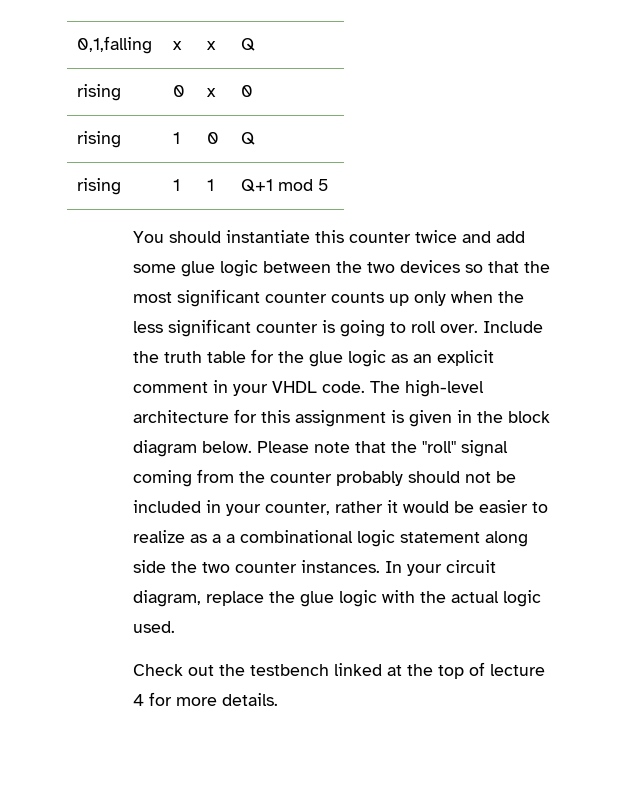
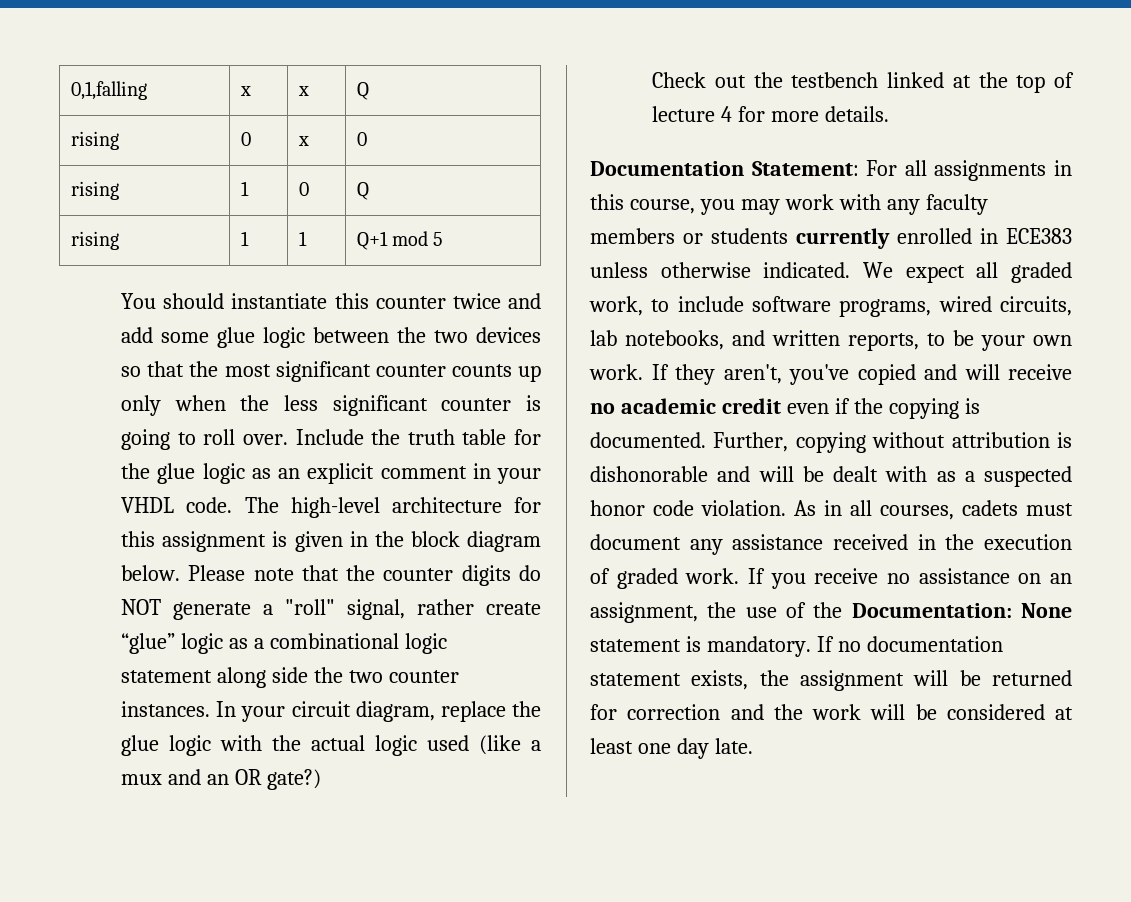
[421,440,508,457] [132,469,516,487] [132,500,548,516] [132,530,235,543] "roll" signal coming from the counter probably should not be included in your counter, rather it would be easier to realize as a a -> [383,565,541,586] [121,599,541,620] [121,633,264,654] counter digits do NOT generate a "roll" signal, rather create “glue” logic as a
[132,621,175,633] used. -> [427,735,541,755] [121,769,321,790] used (like a mux and an OR gate?)
(278, 699) none -> [590,160,1072,181] [590,194,988,215] [590,228,1072,249] [590,262,1072,283] [589,296,1072,317] [590,330,1072,351] [589,364,1072,385] [590,398,980,419] [590,432,1072,453] [590,466,1072,487] [590,500,1073,520] [590,534,1072,555] [590,568,1072,589] [590,602,1072,623] [590,636,1003,657] [590,670,1072,691] [590,704,1073,720] [590,738,753,759] // Documentation Statement: For all assignments in this course, you may work with any faculty members or students currently enrolled in ECE383 unless otherwise indicated. We expect all graded work, to include software programs, wired circuits, lab notebooks, and written reports, to be your own work. If they aren't, you've copied and will receive no academic credit even if the copying is documented. Further, copying without attribution is dishonorable and will be dealt with as a suspected honor code violation. As in all courses, cadets must document any assistance received in the execution of graded work. If you receive no assistance on an assignment, the use of the Documentation: None statement is mandatory. If no documentation statement exists, the assignment will be returned for correction and the work will be considered at least one day late.

